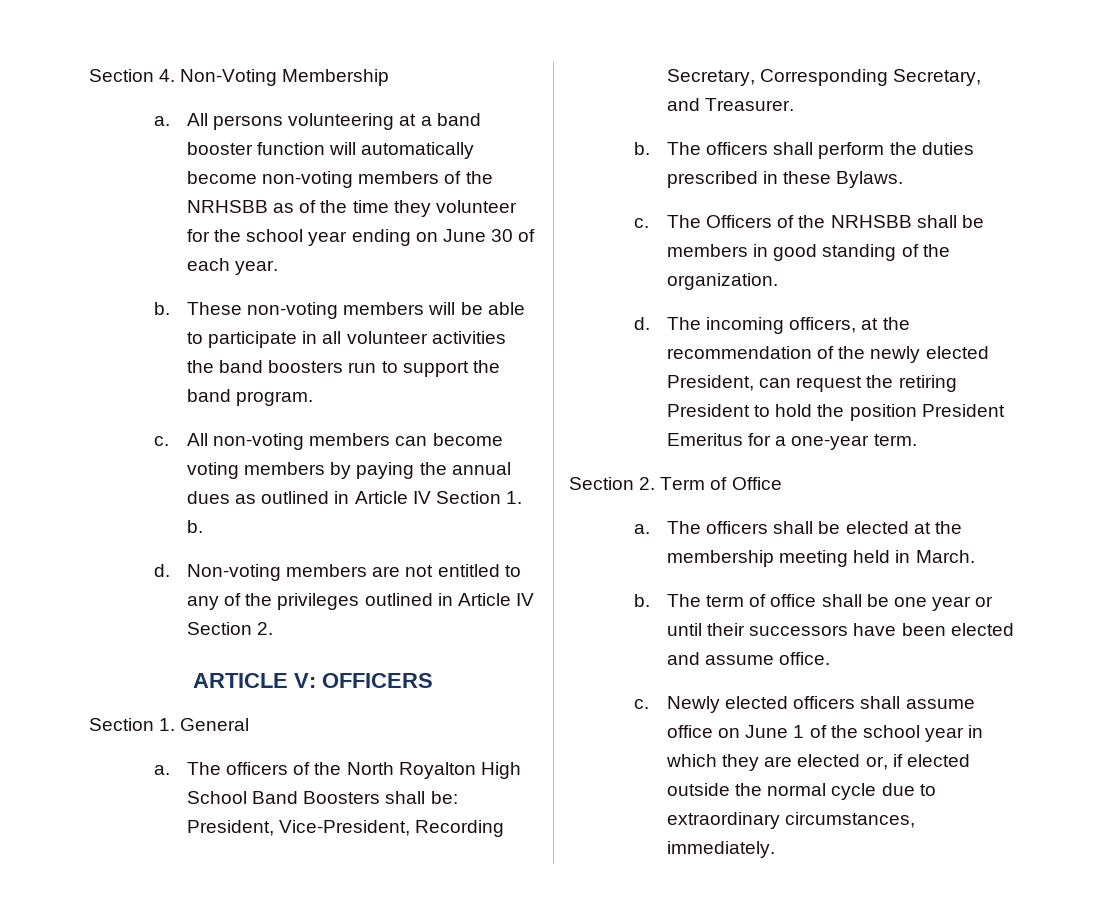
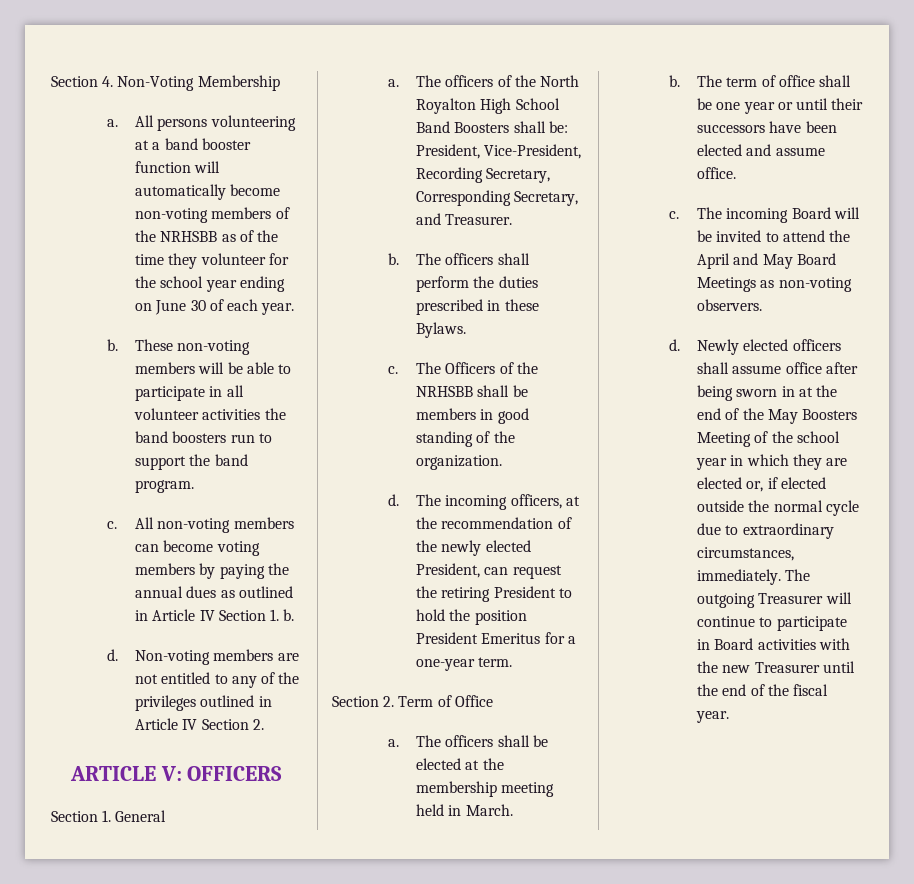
(650, 704) none -> [697,207,860,223] [697,230,850,242] [697,253,836,269] [697,277,852,292] [697,299,763,311] [669,339,681,351] The incoming Board will be invited to attend the April and May Board Meetings as non-voting observers. // d.
[718,725,805,738] on June 1 -> [825,362,858,374] [697,385,837,401] [697,408,857,424] [697,432,752,447] after being sworn in at the end of the May Boosters Meeting
(776, 849) none -> [785,569,811,581] [697,592,852,608] [697,616,847,631] [697,638,850,650] [697,661,855,673] [697,684,828,696] [696,711,730,723] The outgoing Treasurer will continue to participate in Board activities with the new Treasurer until the end of the fiscal year.

